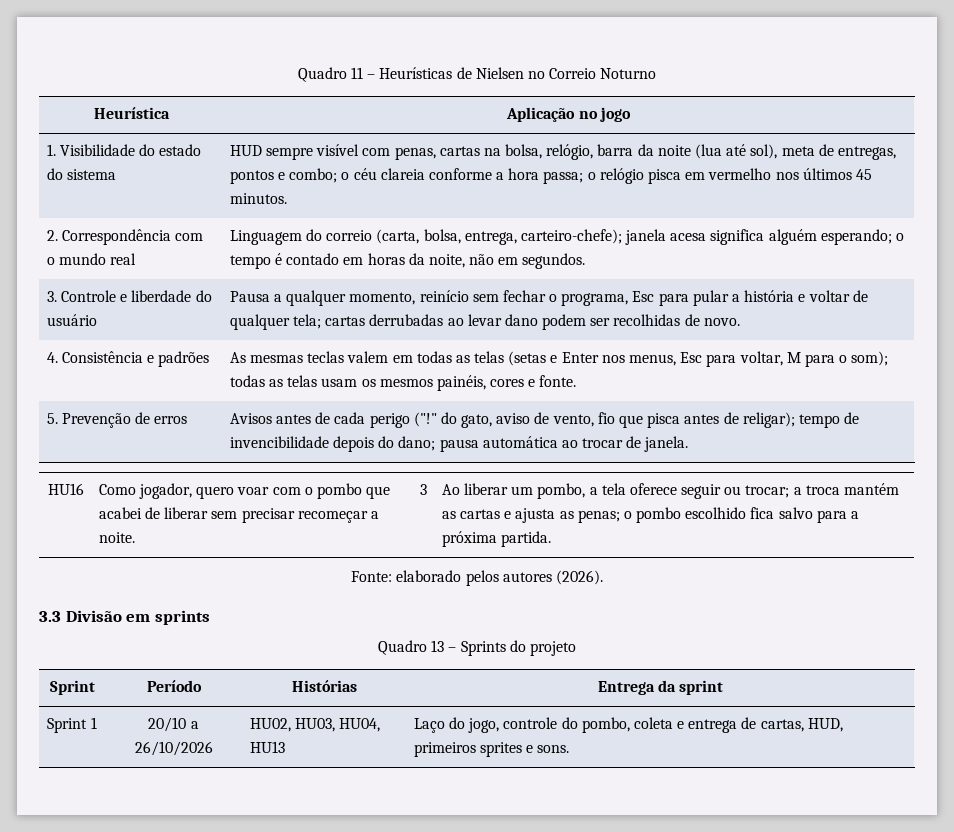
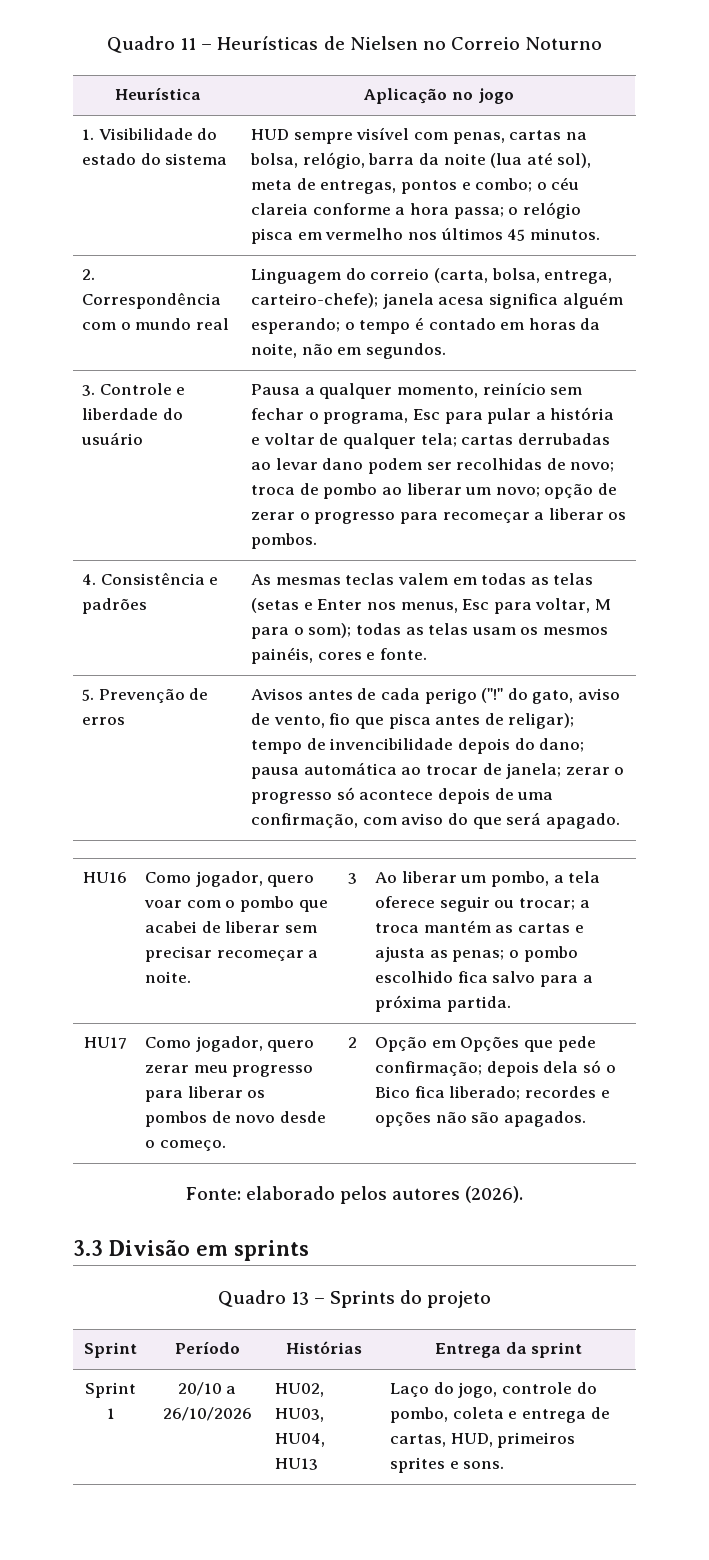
[703,318,740,326] novo. -> [570,462,615,472] [251,483,618,499] [251,508,627,524] [251,533,318,549] novo; troca de pombo ao liberar um novo; opção de zerar o progresso para recomeçar a liberar os pombos.
[644,436,689,452] janela. -> [506,763,625,779] [251,787,554,804] [251,812,620,829] janela; zerar o progresso só acontece depois de uma confirmação, com aviso do que será apagado.
(552, 539) none -> [83,1037,127,1049] [145,1036,315,1052] [145,1065,314,1077] [145,1086,266,1102] [145,1111,327,1127] [145,1140,226,1151] [348,1037,357,1048] [375,1036,596,1052] [375,1060,616,1077] [375,1086,610,1100] [375,1111,587,1127] // HU17 | Como jogador, quero zerar meu progresso para liberar os pombos de novo desde o começo. | 2 | Opção em Opções que pede confirmação; depois dela só o Bico fica liberado; recordes e opções não são apagados.

